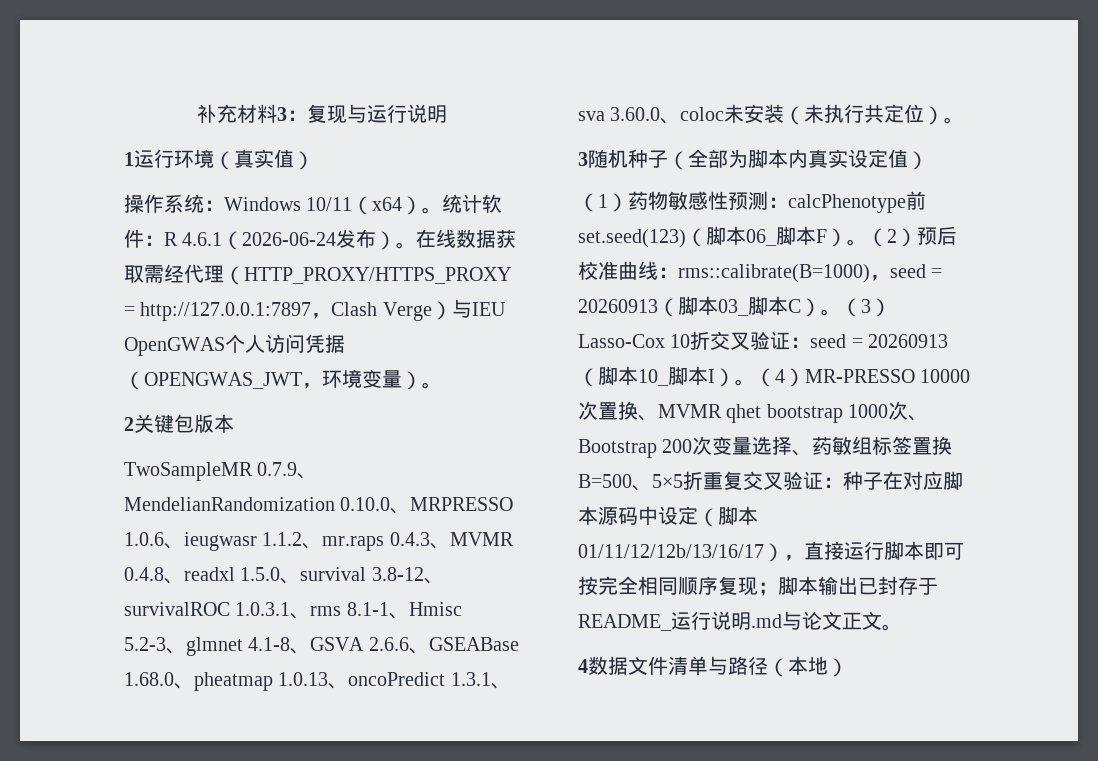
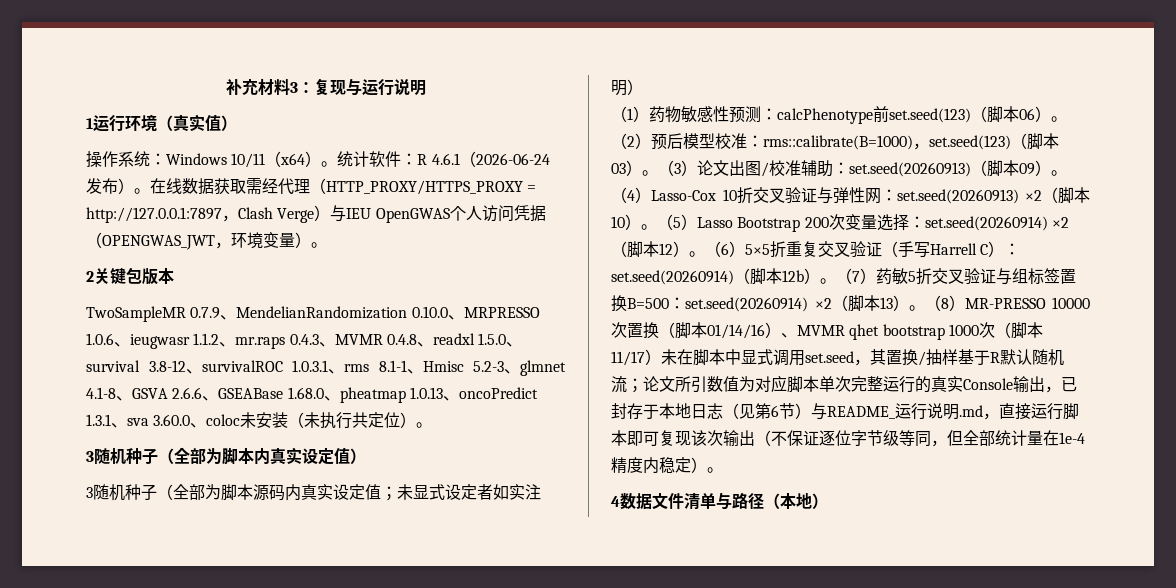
(928, 160) none -> [86,484,541,501] [611,79,643,96] // 3随机种子（全部为脚本源码内真实设定值；未显式设定者如实注明）
[746,226,827,246] 06_脚本F -> [1019,108,1035,120] 06
[578,261,943,283] [578,296,871,317] 校准曲线：rms::calibrate(B=1000)，seed = 20260913（脚本03_脚本C）。（3 -> [683,133,1059,150] [611,160,1067,177] [611,187,635,203] 模型校准：rms::calibrate(B=1000)，set.seed(123)（脚本03）。（3）论文出图/校准辅助：set.seed(20260913)（脚本09）。（4
[790,334,949,348] [578,366,971,387] [578,401,929,423] ：seed = 20260913（脚本10_脚本I）。（4）MR-PRESSO 10000次置换、MVMR qhet bootstrap 1000次、 -> [816,187,1090,204] [611,214,733,230] 与弹性网：set.seed(20260913) ×2（脚本10）。（5）Lasso
[792,436,953,456] [578,474,652,491] 、药敏组标签置换B=500、 -> [908,216,1069,231] [611,241,745,258] ：set.seed(20260914) ×2（脚本12）。（6）
[823,471,963,490] [578,506,758,527] [578,543,784,562] ：种子在对应脚本源码中设定（脚本01/11/12/12b/13/16/17） -> [882,241,1021,258] [611,268,1076,285] [611,295,1090,312] [611,322,1043,340] [611,349,1064,366] [611,375,1077,393] [611,403,983,420] （手写Harrell C）：set.seed(20260914)（脚本12b）。（7）药敏5折交叉验证与组标签置换B=500：set.seed(20260914) ×2（脚本13）。（8）MR-PRESSO 10000次置换（脚本01/14/16）、MVMR qhet bootstrap 1000次（脚本11/17）未在脚本中显式调用set.seed，其置换/抽样基于R默认随机流；论文所引数值为对应脚本单次完整运行的真实Console输出，已封存于本地日志（见第6节）与README_运行说明.md
[578,576,938,596] [578,611,882,631] 按完全相同顺序复现；脚本输出已封存于README_运行说明.md与论文正文 -> [659,430,1085,447] [611,457,707,474] 复现该次输出（不保证逐位字节级等同，但全部统计量在1e-4精度内稳定）

